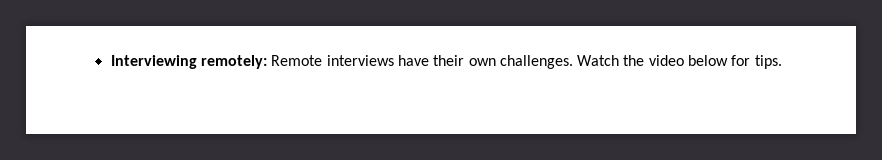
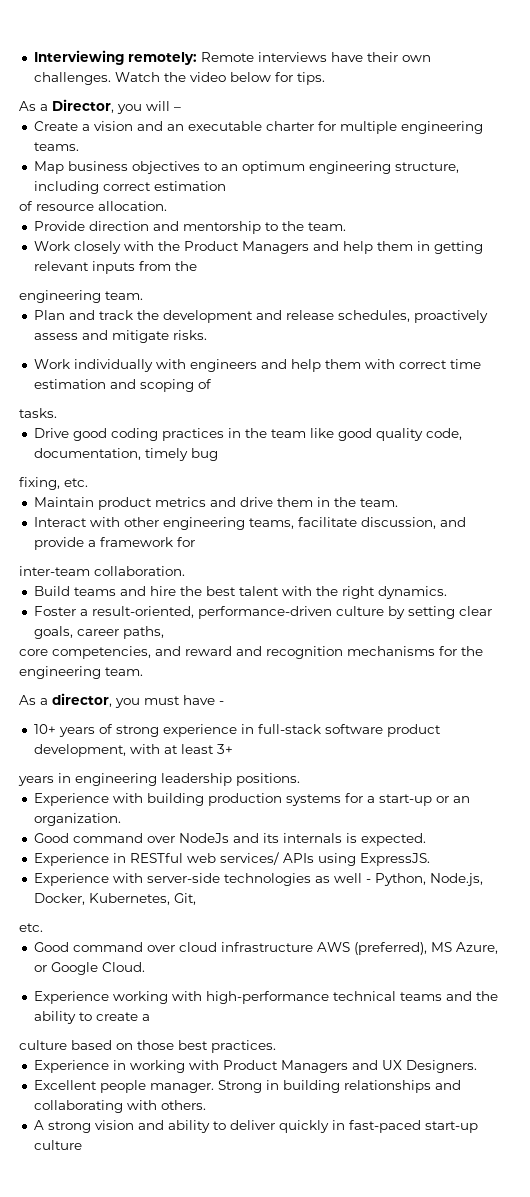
(782, 62) none -> [19,99,181,114] [33,121,483,134] [33,142,79,151] [33,161,459,174] [33,181,226,194] [19,201,167,211] [33,221,346,234] [33,241,483,254] [33,261,197,274] [19,290,143,303] [33,310,488,323] [33,330,207,343] [33,359,481,372] [33,379,212,392] [19,408,57,418] [33,428,462,441] [33,448,218,461] [19,477,88,490] [33,497,398,510] [33,517,466,530] [33,537,195,550] [19,566,185,576] [33,586,447,599] [33,606,492,619] [33,626,164,639] [19,646,483,659] [19,666,143,679] [19,693,224,708] [33,724,441,737] [33,744,233,757] [18,773,300,786] [33,793,470,806] [33,813,121,826] [33,833,426,846] [33,852,430,866] [33,873,483,886] [33,893,196,905] [19,923,43,932] [33,942,498,955] [33,962,145,975] [33,991,498,1004] [33,1011,150,1024] [19,1040,276,1053] [33,1060,477,1073] [33,1080,461,1093] [33,1100,206,1113] [33,1120,478,1133] [33,1140,82,1150] // As a Director, you will – // Create a vision and an executable charter for multiple engineering teams. // Map business objectives to an optimum engineering structure, including correct estimation // of resource allocation. // Provide direction and mentorship to the team. // Work closely with the Product Managers and help them in getting relevant inputs from the // engineering team. // Plan and track the development and release schedules, proactively assess and mitigate risks. // Work individually with engineers and help them with correct time estimation and scoping of // tasks. // Drive good coding practices in the team like good quality code, documentation, timely bug // fixing, etc. // Maintain product metrics and drive them in the team. // Interact with other engineering teams, facilitate discussion, and provide a framework for // inter-team collaboration. // Build teams and hire the best talent with the right dynamics. // Foster a result-oriented, performance-driven culture by setting clear goals, career paths, // core competencies, and reward and recognition mechanisms for the engineering team. // As a director, you must have - // 10+ years of strong experience in full-stack software product development, with at least 3+ // years in engineering leadership positions. // Experience with building production systems for a start-up or an organization. // Good command over NodeJs and its internals is expected. // Experience in RESTful web services/ APIs using ExpressJS. // Experience with server-side technologies as well - Python, Node.js, Docker, Kubernetes, Git, // etc. // Good command over cloud infrastructure AWS (preferred), MS Azure, or Google Cloud. // Experience working with high-performance technical teams and the ability to create a // culture based on those best practices. // Experience in working with Product Managers and UX Designers. // Excellent people manager. Strong in building relationships and collaborating with others. // A strong vision and ability to deliver quickly in fast-paced start-up culture

